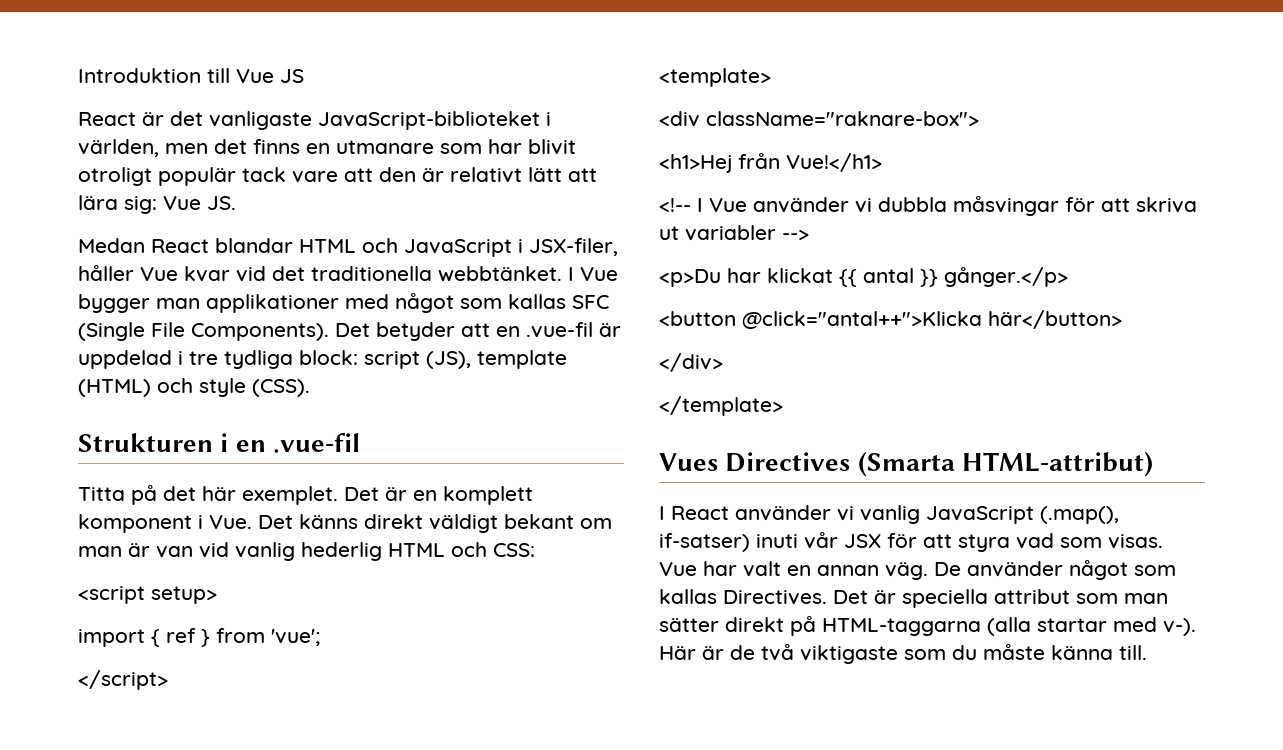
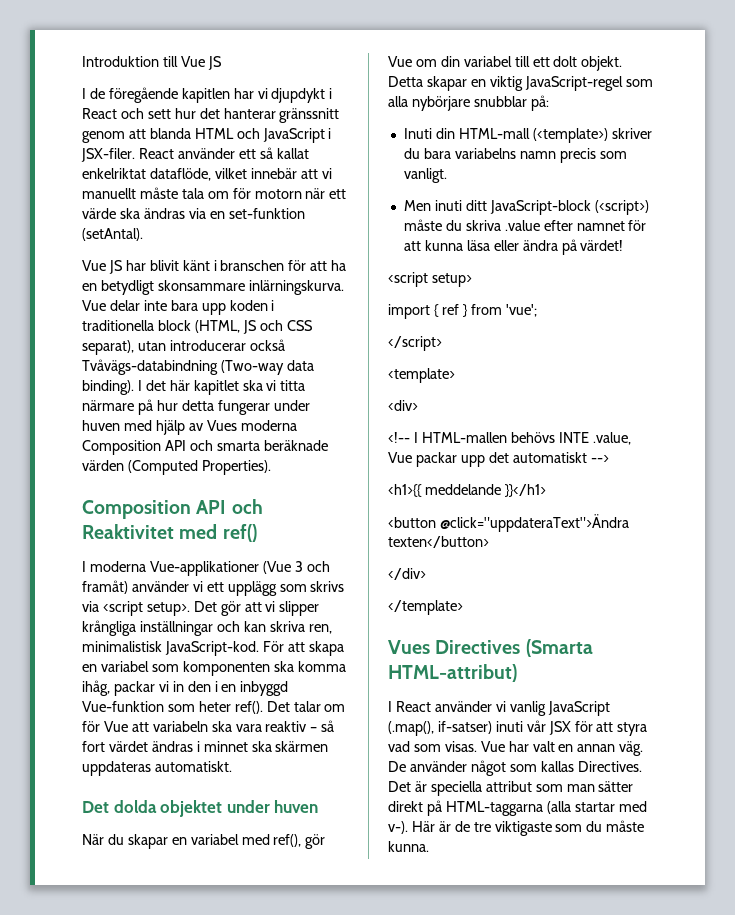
[78,111,551,130] [78,139,576,157] [78,167,597,186] [78,195,236,214] [78,238,618,257] [78,265,618,282] [78,293,609,313] [78,322,621,341] [78,350,567,369] [78,378,310,397] [78,433,360,453] [78,485,533,505] [78,514,612,533] [78,542,535,561] React är det vanligaste JavaScript-biblioteket i världen, men det finns en utmanare som har blivit otroligt populär tack vare att den är relativt lätt att lära sig: Vue JS. // Medan React blandar HTML och JavaScript i JSX-filer, håller Vue kvar vid det traditionella webbtänket. I Vue bygger man applikationer med något som kallas SFC (Single File Components). Det betyder att en .vue-fil är uppdelad i tre tydliga block: script (JS), template (HTML) och style (CSS). // Strukturen i en .vue-fil // Titta på det här exemplet. Det är en komplett komponent i Vue. Det känns direkt väldigt bekant om man är van vid vanlig hederlig HTML och CSS: -> [82,87,333,103] [82,108,340,123] [82,128,332,143] [81,147,309,162] [82,168,332,181] [82,187,347,199] [82,208,305,219] [82,228,143,241] [82,260,347,274] [82,280,344,295] [82,300,275,315] [82,320,313,334] [82,339,285,355] [82,359,314,375] [82,380,306,395] [82,399,310,415] [82,420,297,435] [82,440,328,455] [82,460,271,475] [82,499,263,519] [82,524,257,542] [82,561,330,576] [82,580,345,596] [82,601,320,616] [82,620,332,636] [82,641,344,656] [82,661,346,676] [82,680,289,696] [82,701,346,714] [82,720,335,732] [82,741,329,752] [82,761,232,776] [82,800,319,817] [82,834,326,849] [388,56,623,71] [388,76,653,91] [388,95,549,111] [403,128,652,143] [403,148,627,163] [403,168,447,183] [403,200,649,215] [403,219,647,231] [403,239,624,255] I de föregående kapitlen har vi djupdykt i React och sett hur det hanterar gränssnitt genom att blanda HTML och JavaScript i JSX-filer. React använder ett så kallat enkelriktat dataflöde, vilket innebär att vi manuellt måste tala om för motorn när ett värde ska ändras via en set-funktion (setAntal). // Vue JS har blivit känt i branschen för att ha en betydligt skonsammare inlärningskurva. Vue delar inte bara upp koden i traditionella block (HTML, JS och CSS separat), utan introducerar också Tvåvägs-databindning (Two-way data binding). I det här kapitlet ska vi titta närmare på hur detta fungerar under huven med hjälp av Vues moderna Composition API och smarta beräknade värden (Computed Properties). // Composition API och Reaktivitet med ref() // I moderna Vue-applikationer (Vue 3 och framåt) använder vi ett upplägg som skrivs via <script setup>. Det gör att vi slipper krångliga inställningar och kan skriva ren, minimalistisk JavaScript-kod. För att skapa en variabel som komponenten ska komma ihåg, packar vi in den i en inbyggd Vue-funktion som heter ref(). Det talar om för Vue att variabeln ska vara reaktiv – så fort värdet ändras i minnet ska skärmen uppdateras automatiskt. // Det dolda objektet under huven // När du skapar en variabel med ref(), gör Vue om din variabel till ett dolt objekt. Detta skapar en viktig JavaScript-regel som alla nybörjare snubblar på: // Inuti din HTML-mall (<template>) skriver du bara variabelns namn precis som vanligt. // Men inuti ditt JavaScript-block (<script>) måste du skriva .value efter namnet för att kunna läsa eller ändra på värdet!
[659,111,979,127] [659,153,882,173] [659,196,1197,216] [659,225,809,241] [659,267,1068,287] <div className="raknare-box"> // <h1>Hej från Vue!</h1> // <!-- I Vue använder vi dubbla måsvingar för att skriva ut variabler --> // <p>Du har klickat {{ antal }} gånger.</p> -> [388,400,418,411] [388,432,631,445] [388,452,609,467] [388,484,546,497] <div> // <!-- I HTML-mallen behövs INTE .value, Vue packar upp det automatiskt --> // <h1>{{ meddelande }}</h1>
[742,310,1122,329] @click="antal++">Klicka här</button> -> [439,514,629,532] [388,536,489,548] @click="uppdateraText">Ändra texten</button>
[761,644,794,661] två -> [473,822,491,832] tre
[1051,645,1147,660] känna till. -> [388,841,429,852] kunna.

